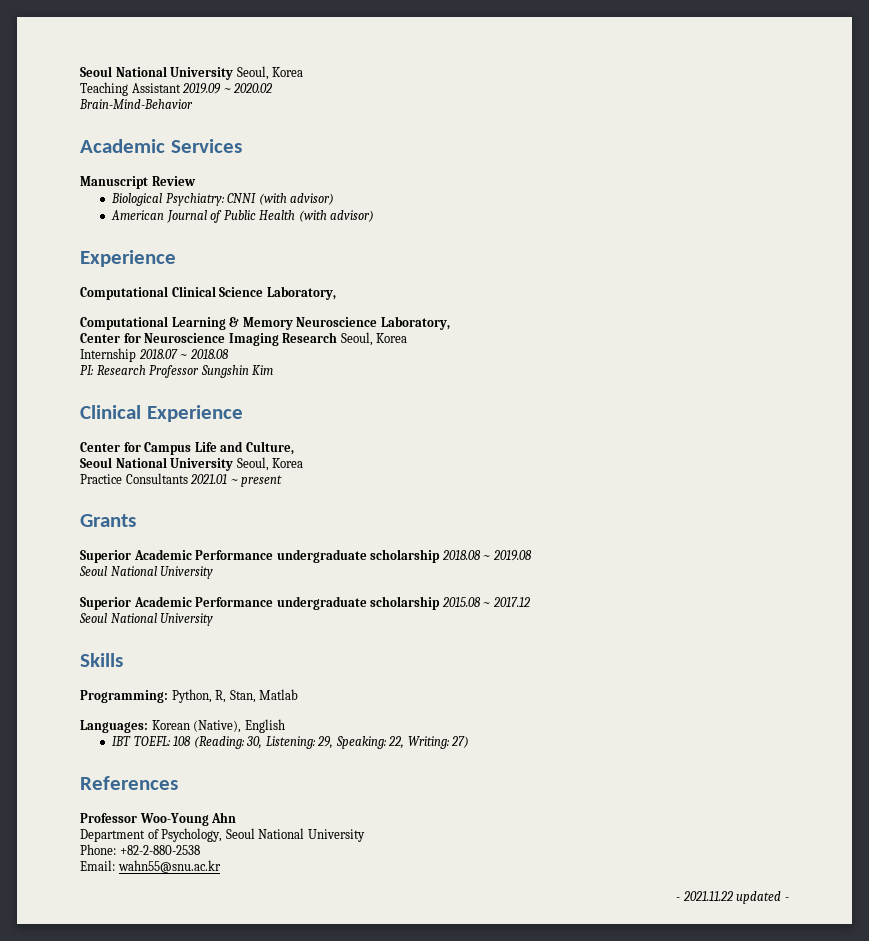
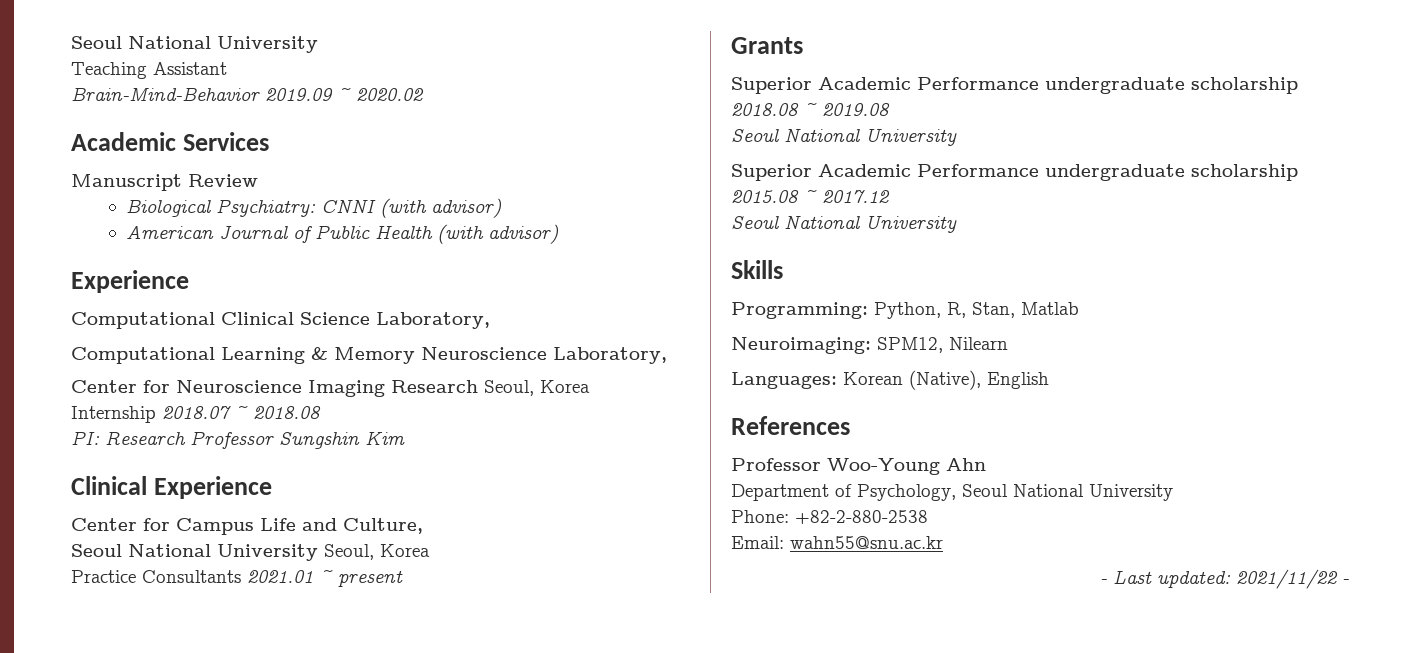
[80,66,304,80] Seoul National University Seoul, Korea -> [71,36,318,53] Seoul National University
(181, 88) none -> [71,87,260,101] // Brain-Mind-Behavior
[79,99,193,109] // Brain-Mind-Behavior -> (424, 94) none
(299, 694) none -> [731,337,1008,354] // Neuroimaging: SPM12, Nilearn
[112,736,470,749] // IBT TOEFL: 108 (Reading: 30, Listening: 29, Speaking: 22, Writing: 27) -> (1049, 380) none
[682,891,782,904] 2021.11.22 updated -> [1113,569,1338,589] Last updated: 2021/11/22

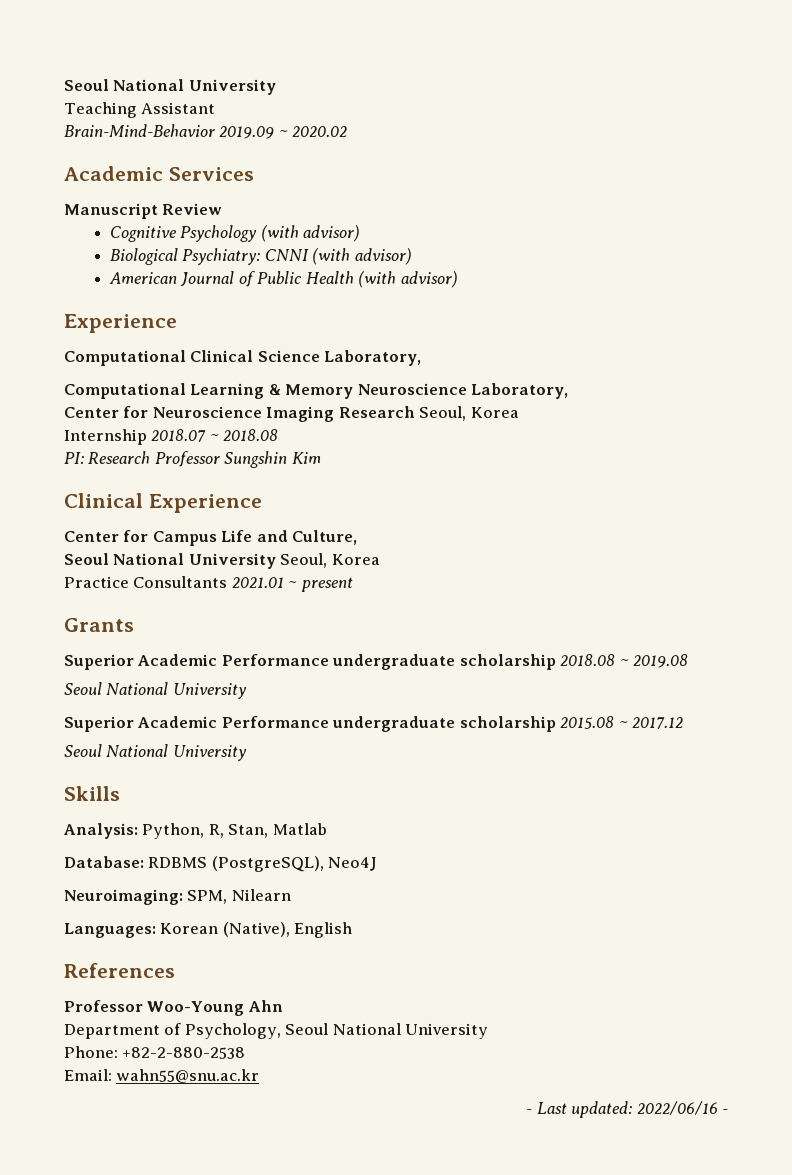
(258, 180) none -> [109,225,361,242] // Cognitive Psychology (with advisor)
[731,302,868,319] Programming: -> [64,823,138,839] Analysis:
(1079, 308) none -> [64,856,378,872] // Database: RDBMS (PostgreSQL), Neo4J
[877,337,943,353] SPM12, -> [187,890,228,904] SPM,
[1236,569,1338,589] 2021/11/22 -> [636,1101,718,1115] 2022/06/16

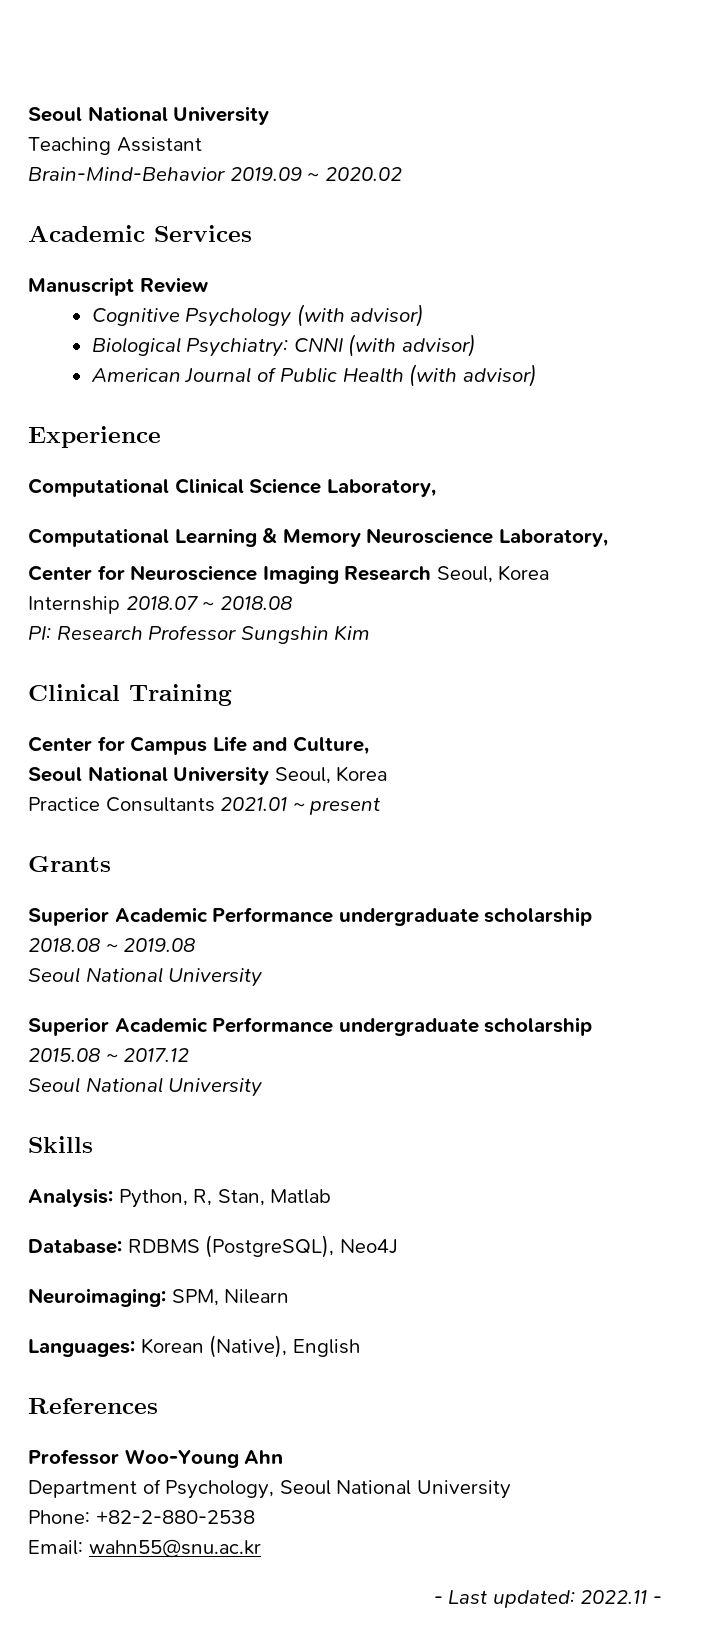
[148,494,262,513] Experience -> [129,684,232,706] Training
[636,1101,718,1115] 2022/06/16 -> [580,1590,648,1604] 2022.11

